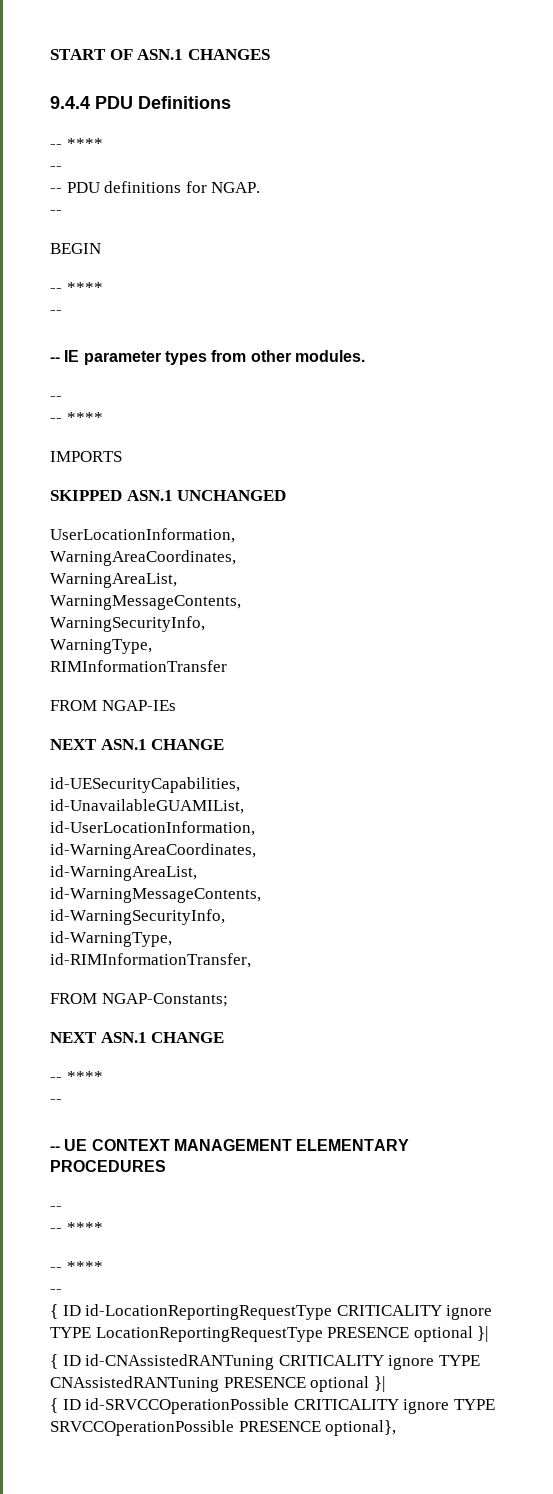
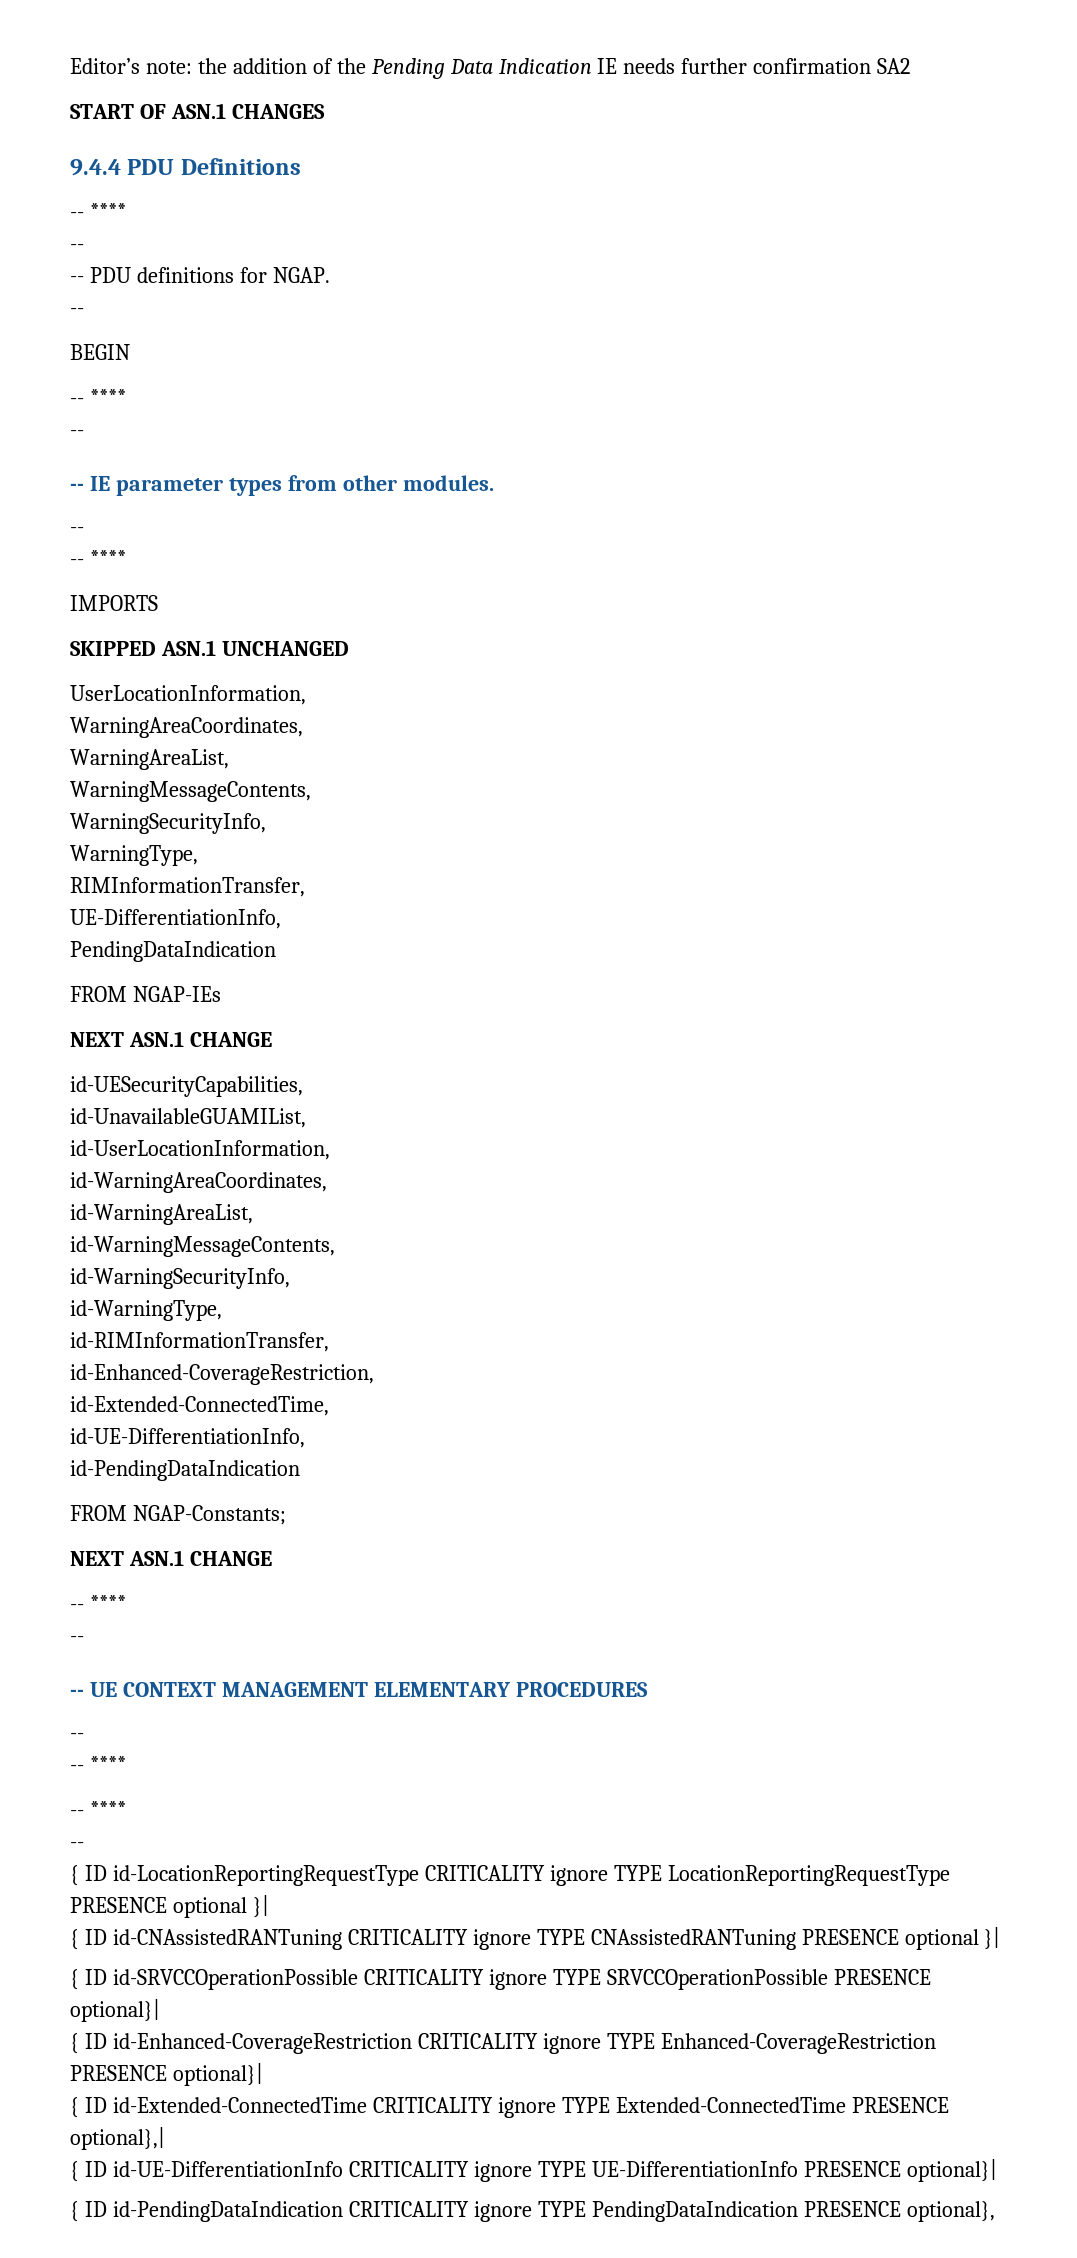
(50, 54) none -> [70,58,911,79] Editor’s note: the addition of the Pending Data Indication IE needs further confirmation SA2 //
[50,660,227,672] RIMInformationTransfer -> [70,877,305,897] [70,909,281,929] [70,941,276,962] RIMInformationTransfer, // UE-DifferentiationInfo, // PendingDataIndication
(251, 960) none -> [70,1364,374,1385] [70,1396,329,1416] [70,1428,305,1448] [70,1460,300,1481] // id-Enhanced-CoverageRestriction, // id-Extended-ConnectedTime, // id-UE-DifferentiationInfo, // id-PendingDataIndication
(321, 1426) none -> [70,1999,160,2022] [70,2033,936,2054] [70,2063,263,2086] [70,2097,949,2118] [70,2127,165,2150] [70,2159,997,2182] [70,2201,901,2222] optional}| // { ID id-Enhanced-CoverageRestriction CRITICALITY ignore TYPE Enhanced-CoverageRestriction PRESENCE optional}| // { ID id-Extended-ConnectedTime CRITICALITY ignore TYPE Extended-ConnectedTime PRESENCE optional},| // { ID id-UE-DifferentiationInfo CRITICALITY ignore TYPE UE-DifferentiationInfo PRESENCE optional}| // { ID id-PendingDataIndication CRITICALITY ignore TYPE PendingDataIndication PRESENCE

